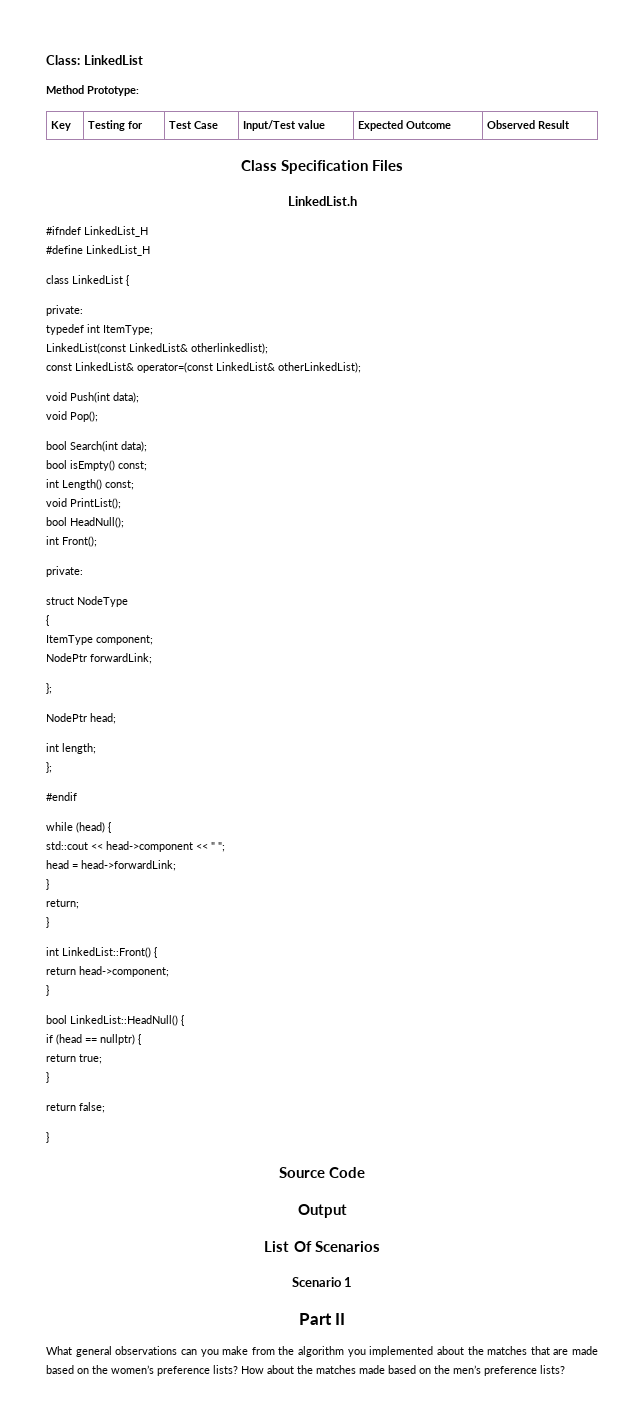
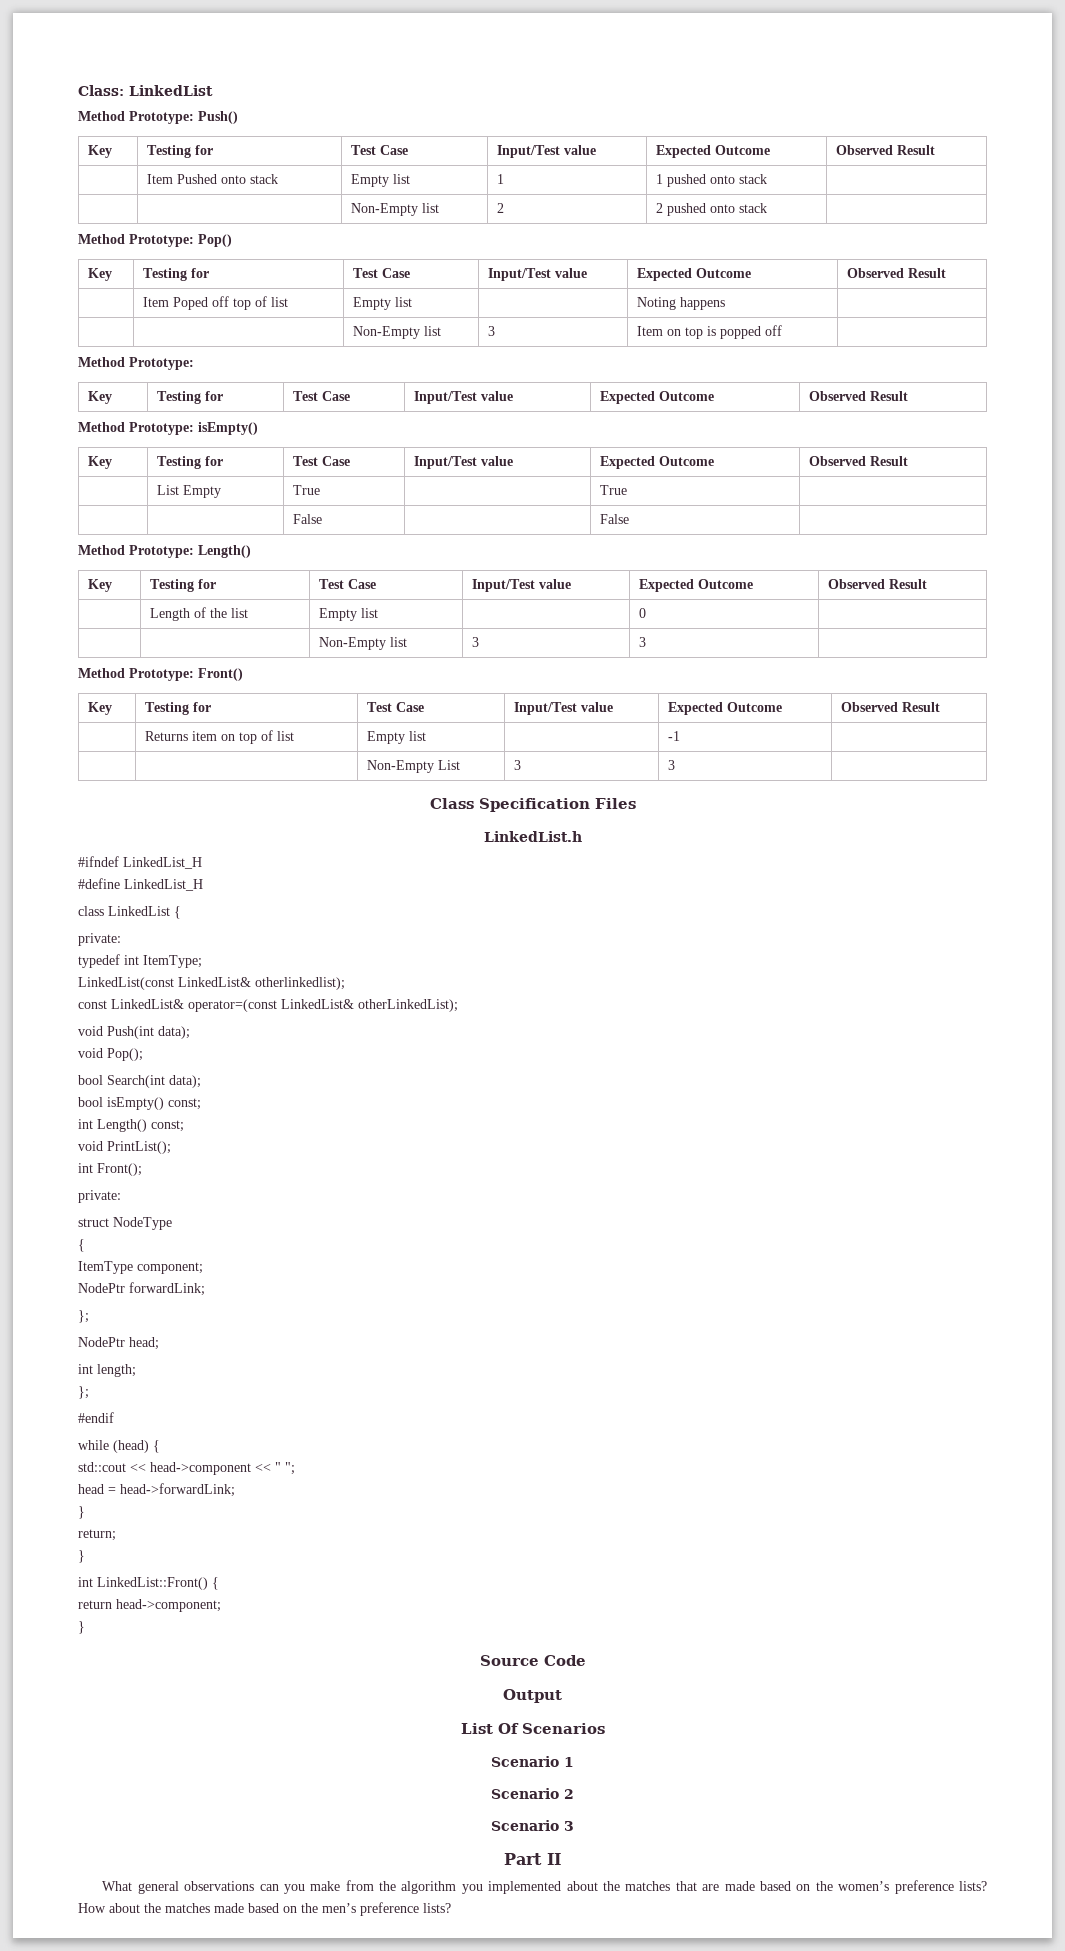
(143, 60) none -> [78,111,238,124] [88,145,113,158] [147,145,214,158] [351,145,409,155] [497,145,597,158] [656,145,771,158] [836,145,936,155] [147,174,279,184] [351,174,411,187] [497,174,505,184] [656,174,768,187] [351,203,440,216] [497,203,505,213] [656,203,768,216] [78,234,232,247] [88,268,113,281] [143,268,210,281] [353,268,411,278] [488,268,588,281] [637,268,752,281] [847,268,947,278] [143,296,289,310] [353,297,413,310] [637,297,726,310] [353,326,442,339] [488,326,496,336] [637,325,783,339] // Method Prototype: Push() // Key | Testing for | Test Case | Input/Test value | Expected Outcome | Observed Result // | Item Pushed onto stack | Empty list | 1 | 1 pushed onto stack | // | | Non-Empty list | 2 | 2 pushed onto stack | // Method Prototype: Pop() // Key | Testing for | Test Case | Input/Test value | Expected Outcome | Observed Result // | Item Poped off top of list | Empty list | | Noting happens | // | | Non-Empty list | 3 | Item on top is popped off |
(570, 124) none -> [78,422,258,435] [88,456,113,469] [157,456,224,469] [293,456,351,466] [414,456,514,469] [600,456,715,469] [809,456,909,466] [157,485,222,498] [293,485,321,495] [600,485,628,495] [293,514,323,524] [600,514,630,524] [78,545,251,558] [88,579,113,592] [150,579,217,592] [319,579,377,589] [472,579,572,592] [639,579,754,592] [828,579,928,589] [150,607,249,621] [319,608,379,621] [639,608,647,618] [319,637,408,650] [472,637,480,647] [639,637,647,647] [78,668,243,681] [88,702,113,715] [145,702,212,715] [367,702,425,712] [514,702,614,715] [668,702,783,715] [841,702,941,712] [145,730,295,744] [367,731,427,744] [668,731,681,741] [367,760,461,773] [514,760,522,770] [668,760,676,770] // Method Prototype: isEmpty() // Key | Testing for | Test Case | Input/Test value | Expected Outcome | Observed Result // | List Empty | True | | True | // | | False | | False | // Method Prototype: Length() // Key | Testing for | Test Case | Input/Test value | Expected Outcome | Observed Result // | Length of the list | Empty list | | 0 | // | | Non-Empty list | 3 | 3 | // Method Prototype: Front() // Key | Testing for | Test Case | Input/Test value | Expected Outcome | Observed Result // | Returns item on top of list | Empty list | | -1 | // | | Non-Empty List | 3 | 3 |
[46,517,124,528] // bool HeadNull(); -> (171, 1147) none
[46,1015,184,1026] [46,1034,141,1045] [46,1054,102,1064] [46,1072,49,1083] [46,1102,105,1113] [46,1132,49,1143] // bool LinkedList::HeadNull() { // if (head == nullptr) { // return true; // } // return false; // } -> (85, 1627) none
(353, 1282) none -> [491,1788,574,1799] [491,1820,574,1831] // Scenario 2 // Scenario 3

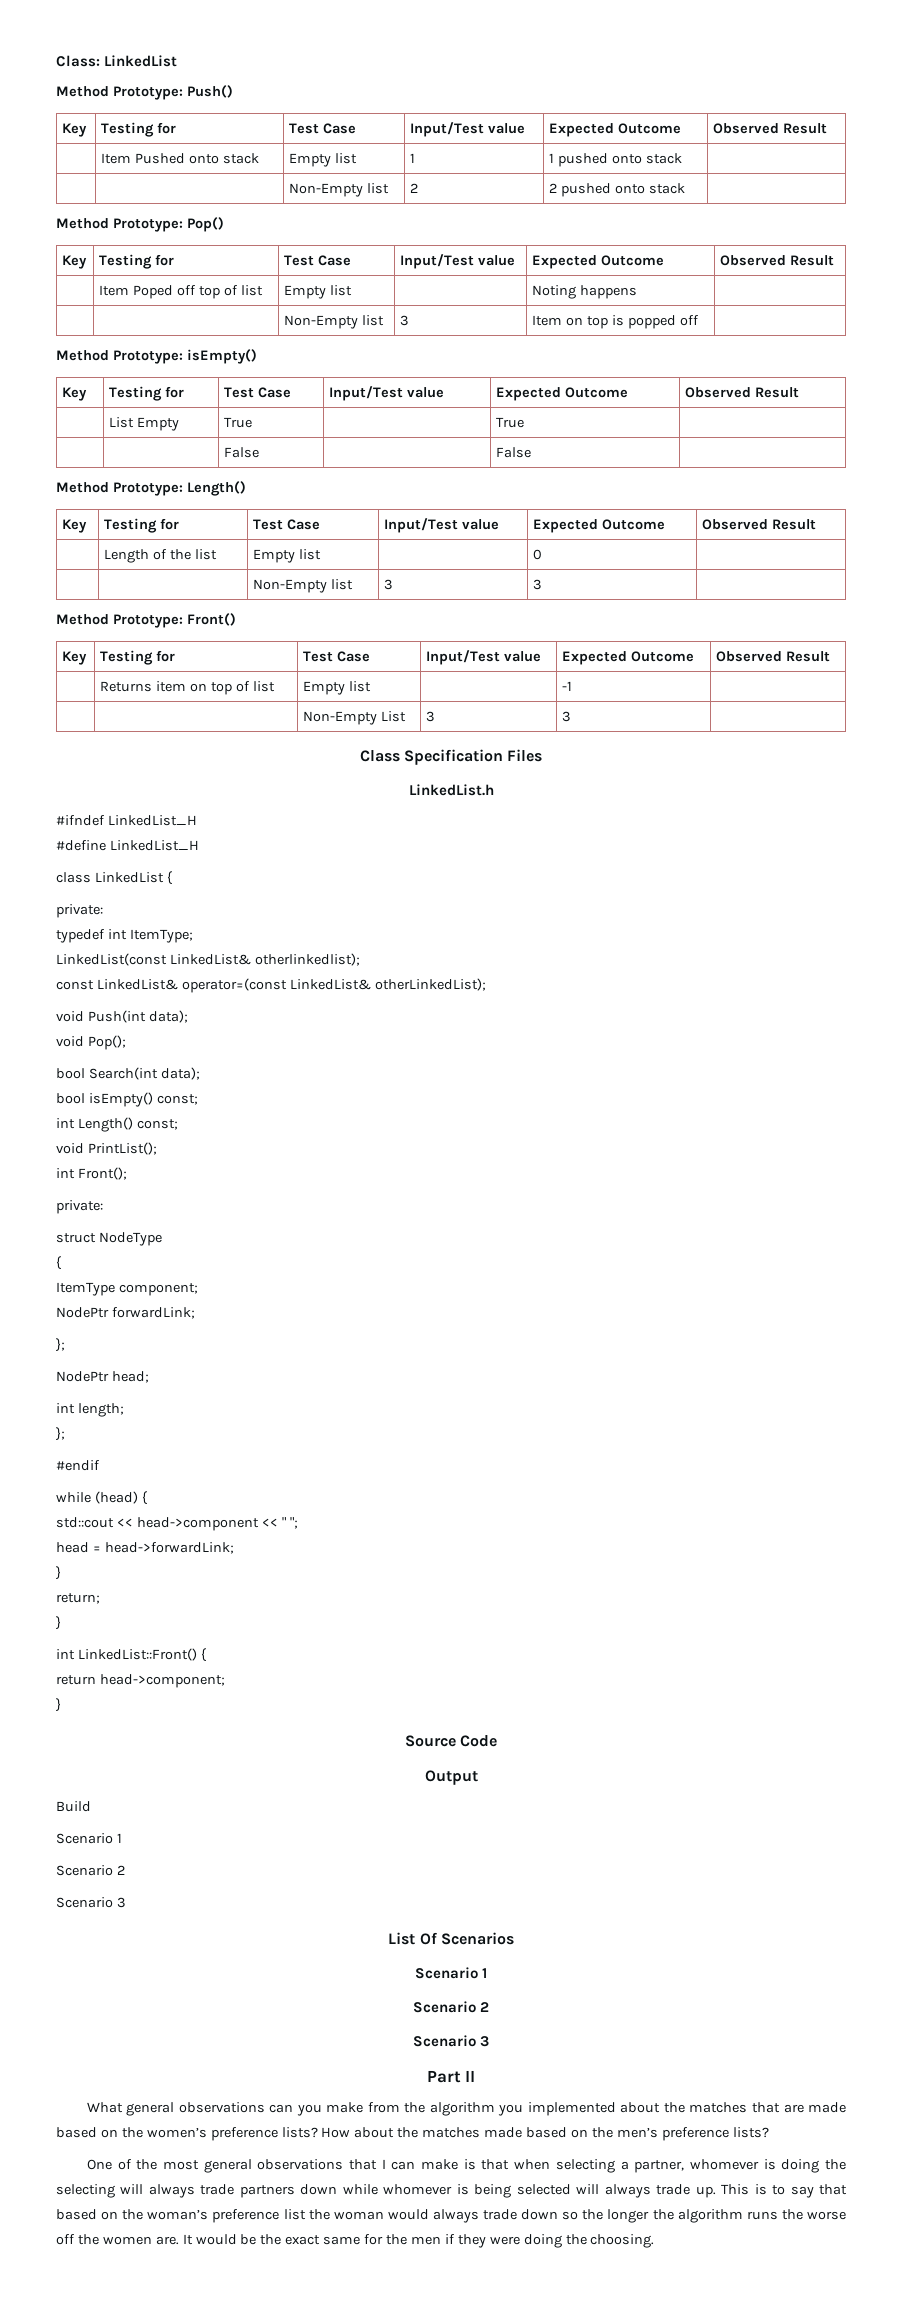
[88,391,113,404] [157,391,224,404] [293,391,351,401] [414,391,514,404] [600,391,715,404] [809,391,909,401] [78,422,194,435] // Key | Testing for | Test Case | Input/Test value | Expected Outcome | Observed Result // Method Prototype: -> (183, 357) none
(562, 1696) none -> [56,1801,91,1812] [56,1833,122,1844] [56,1865,125,1876] [56,1897,126,1908] // Build // Scenario 1 // Scenario 2 // Scenario 3
(451, 1908) none -> [86,2159,847,2173] [56,2184,848,2198] [56,2209,846,2223] [56,2234,655,2248] // One of the most general observations that I can make is that when selecting a partner, whomever is doing the selecting will always trade partners down while whomever is being selected will always trade up. This is to say that based on the woman’s preference list the woman would always trade down so the longer the algorithm runs the worse off the women are. It would be the exact same for the men if they were doing the choosing.

